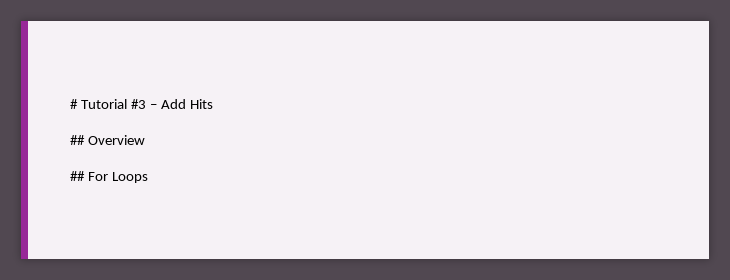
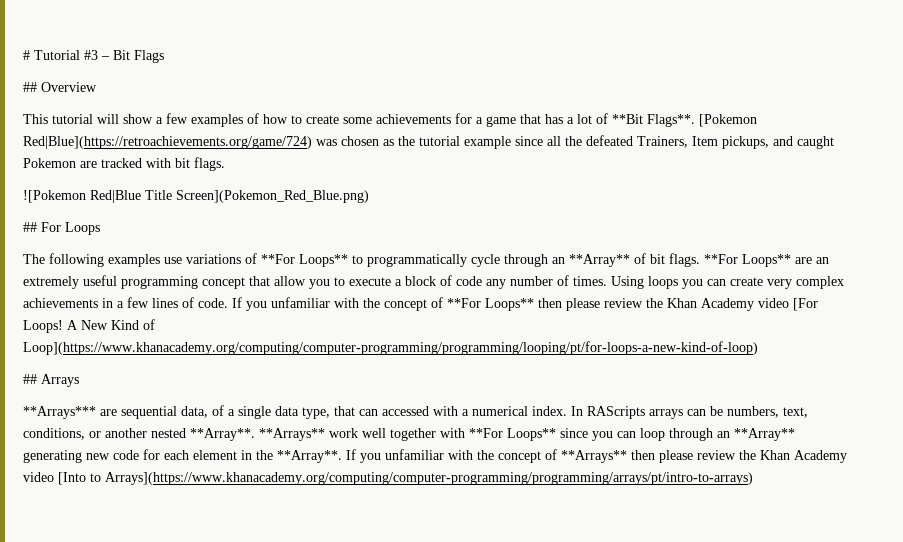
[160,99,213,109] Add Hits -> [113,50,164,63] Bit Flags
[70,171,148,183] ## For Loops -> [23,113,757,127] [23,135,834,149] [23,157,225,171] [23,190,369,203] [23,222,100,235] [23,253,829,267] [23,275,844,289] [23,297,818,311] [23,319,155,333] [23,341,758,355] [23,374,79,387] [23,405,808,419] [23,428,795,441] [23,449,847,463] [23,472,753,485] This tutorial will show a few examples of how to create some achievements for a game that has a lot of **Bit Flags**. [Pokemon Red|Blue](https://retroachievements.org/game/724) was chosen as the tutorial example since all the defeated Trainers, Item pickups, and caught Pokemon are tracked with bit flags. // ![Pokemon Red|Blue Title Screen](Pokemon_Red_Blue.png) // ## For Loops // The following examples use variations of **For Loops** to programmatically cycle through an **Array** of bit flags. **For Loops** are an extremely useful programming concept that allow you to execute a block of code any number of times. Using loops you can create very complex achievements in a few lines of code. If you unfamiliar with the concept of **For Loops** then please review the Khan Academy video [For Loops! A New Kind of Loop](https://www.khanacademy.org/computing/computer-programming/programming/looping/pt/for-loops-a-new-kind-of-loop) // ## Arrays // **Arrays*** are sequential data, of a single data type, that can accessed with a numerical index. In RAScripts arrays can be numbers, text, conditions, or another nested **Array**. **Arrays** work well together with **For Loops** since you can loop through an **Array** generating new code for each element in the **Array**. If you unfamiliar with the concept of **Arrays** then please review the Khan Academy video [Into to Arrays](https://www.khanacademy.org/computing/computer-programming/programming/arrays/pt/intro-to-arrays)

